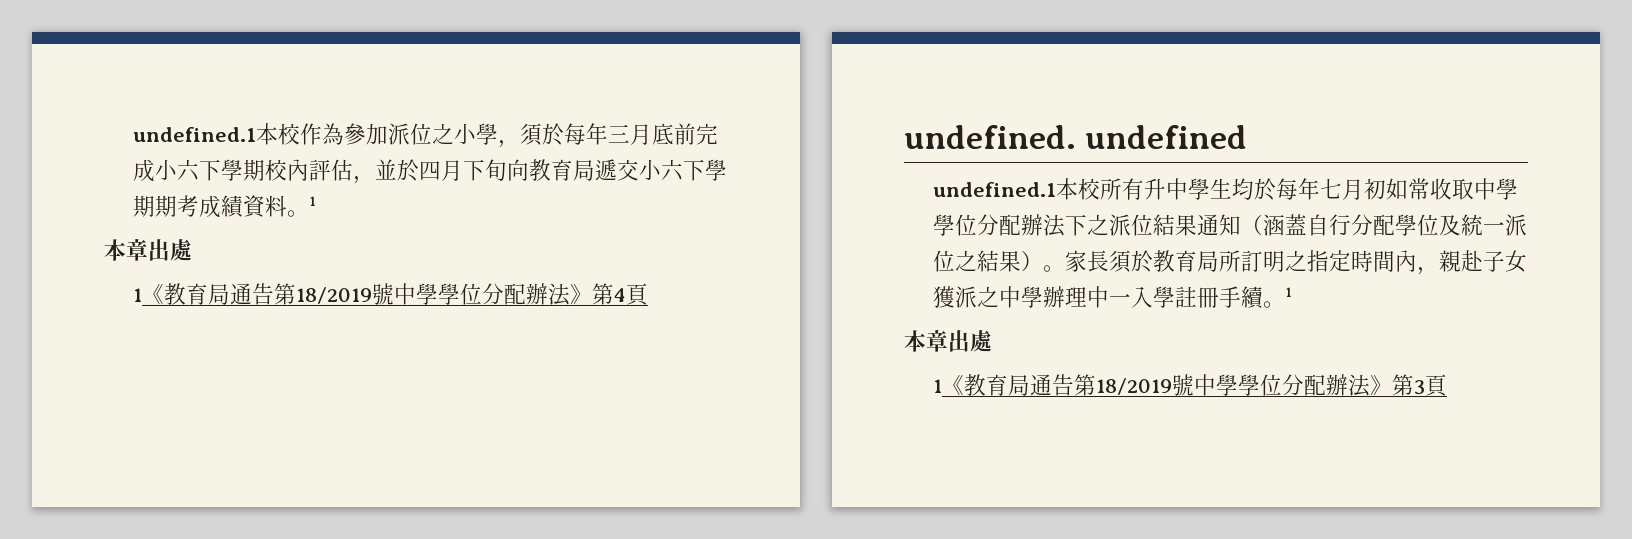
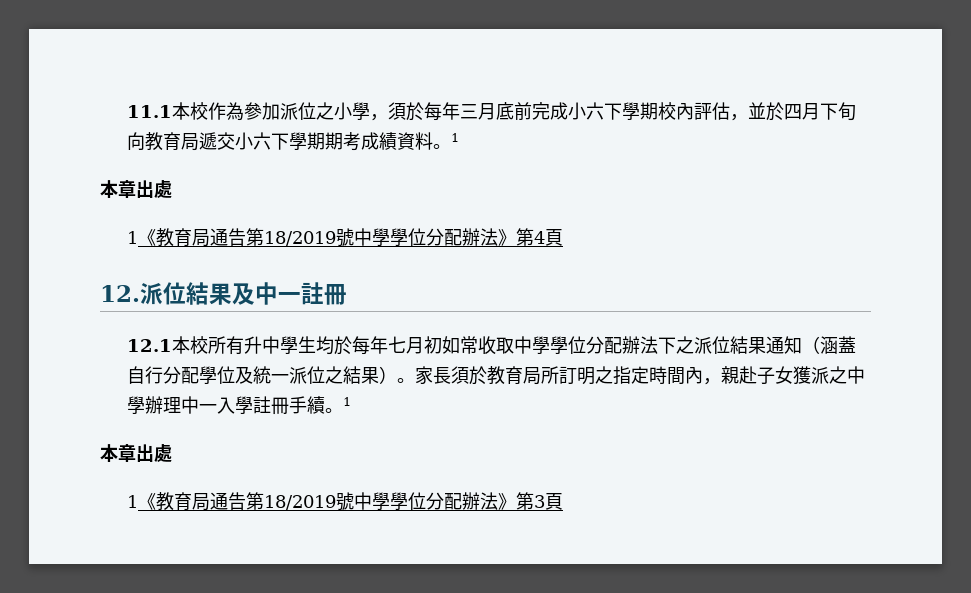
[133,127,257,142] undefined.1 -> [126,105,172,118] 11.1
[904,125,1248,149] [933,182,1057,197] undefined. undefined // undefined.1 -> [100,282,347,305] [126,339,172,352] 12.派位結果及中一註冊 // 12.1

